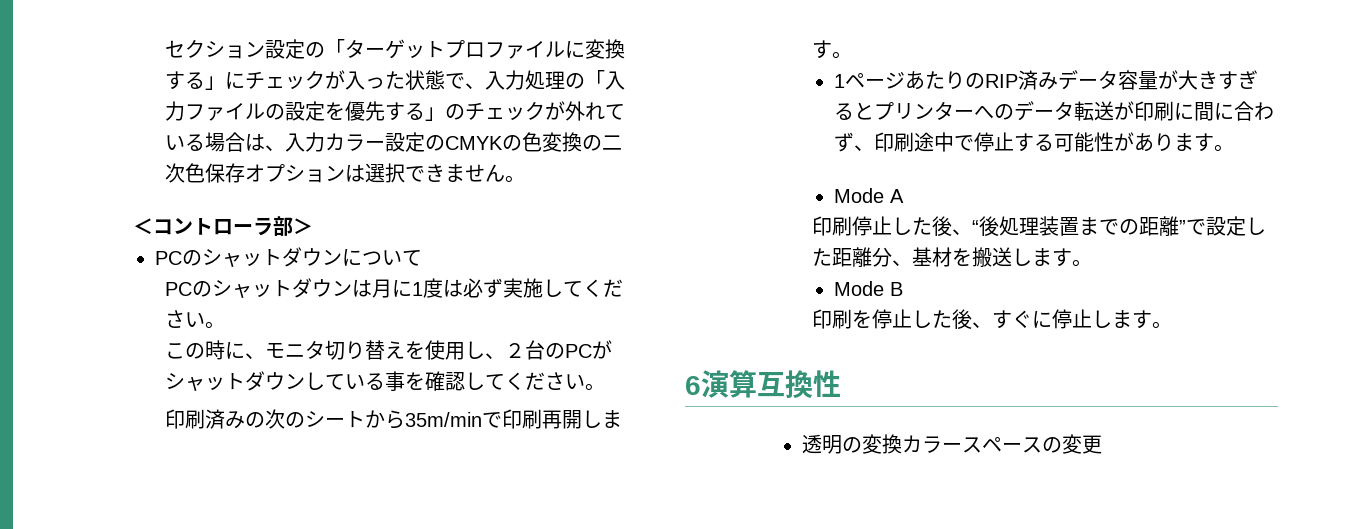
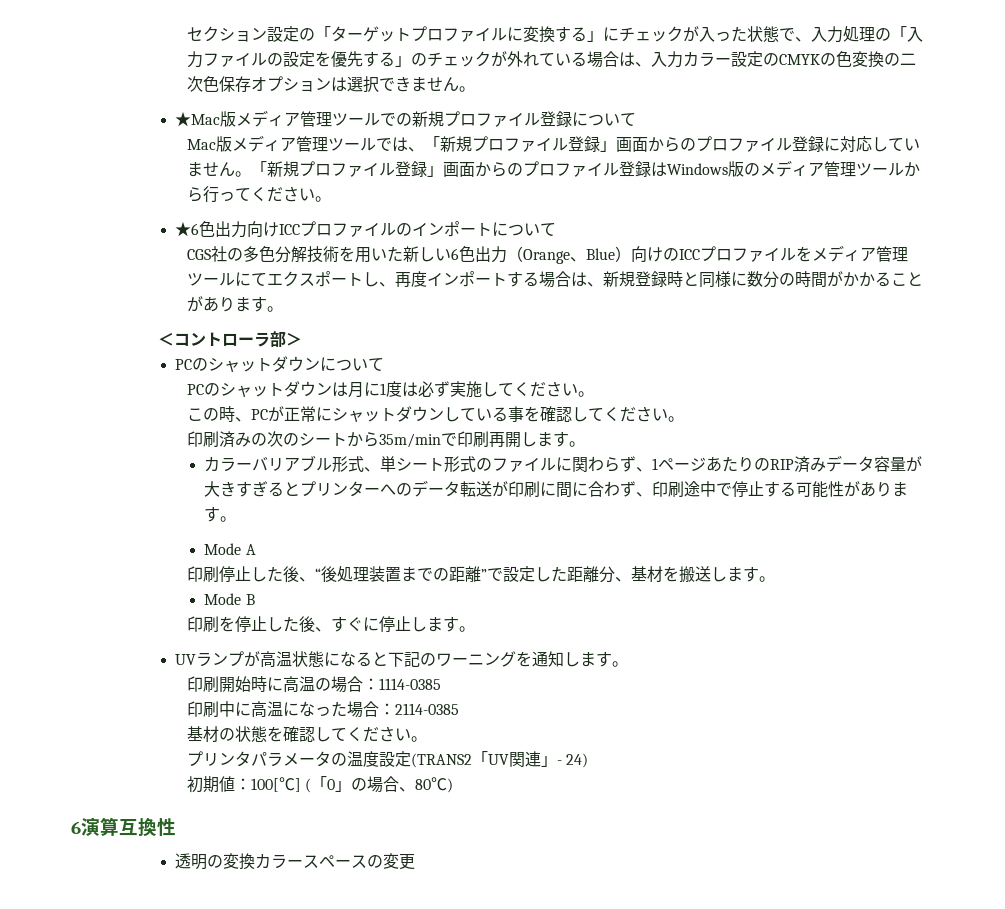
(526, 179) none -> [175,110,637,127] [186,135,920,152] [186,160,920,177] [186,186,331,203] [175,221,557,238] [186,245,908,264] [186,271,923,288] [186,296,283,312] // ★Mac版メディア管理ツールでの新規プロファイル登録について // Mac版メディア管理ツールでは、「新規プロファイル登録」画面からのプロファイル登録に対応していません。「新規プロファイル登録」画面からのプロファイル登録はWindows版のメディア管理ツールから行ってください。 // ★6色出力向けICCプロファイルのインポートについて // CGS社の多色分解技術を用いた新しい6色出力（Orange、Blue）向けのICCプロファイルをメディア管理ツールにてエクスポートし、再度インポートする場合は、新規登録時と同様に数分の時間がかかることがあります。
[225,340,613,360] に、モニタ切り替えを使用し、２台のPCが -> [234,406,332,422] 、PCが正常に
(853, 55) none -> [204,455,653,472] カラーバリアブル形式、単シート形式のファイルに関わらず、
(1173, 325) none -> [175,651,629,668] [186,676,441,693] [186,701,459,718] [186,726,427,742] [186,751,588,768] [186,776,453,793] // UVランプが高温状態になると下記のワーニングを通知します。 // 印刷開始時に高温の場合：1114-0385 // 印刷中に高温になった場合：2114-0385 // 基材の状態を確認してください。 // プリンタパラメータの温度設定(TRANS2「UV関連」- 24) // 初期値：100[℃] (「0」の場合、80℃)

